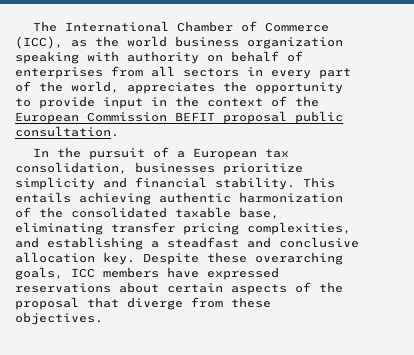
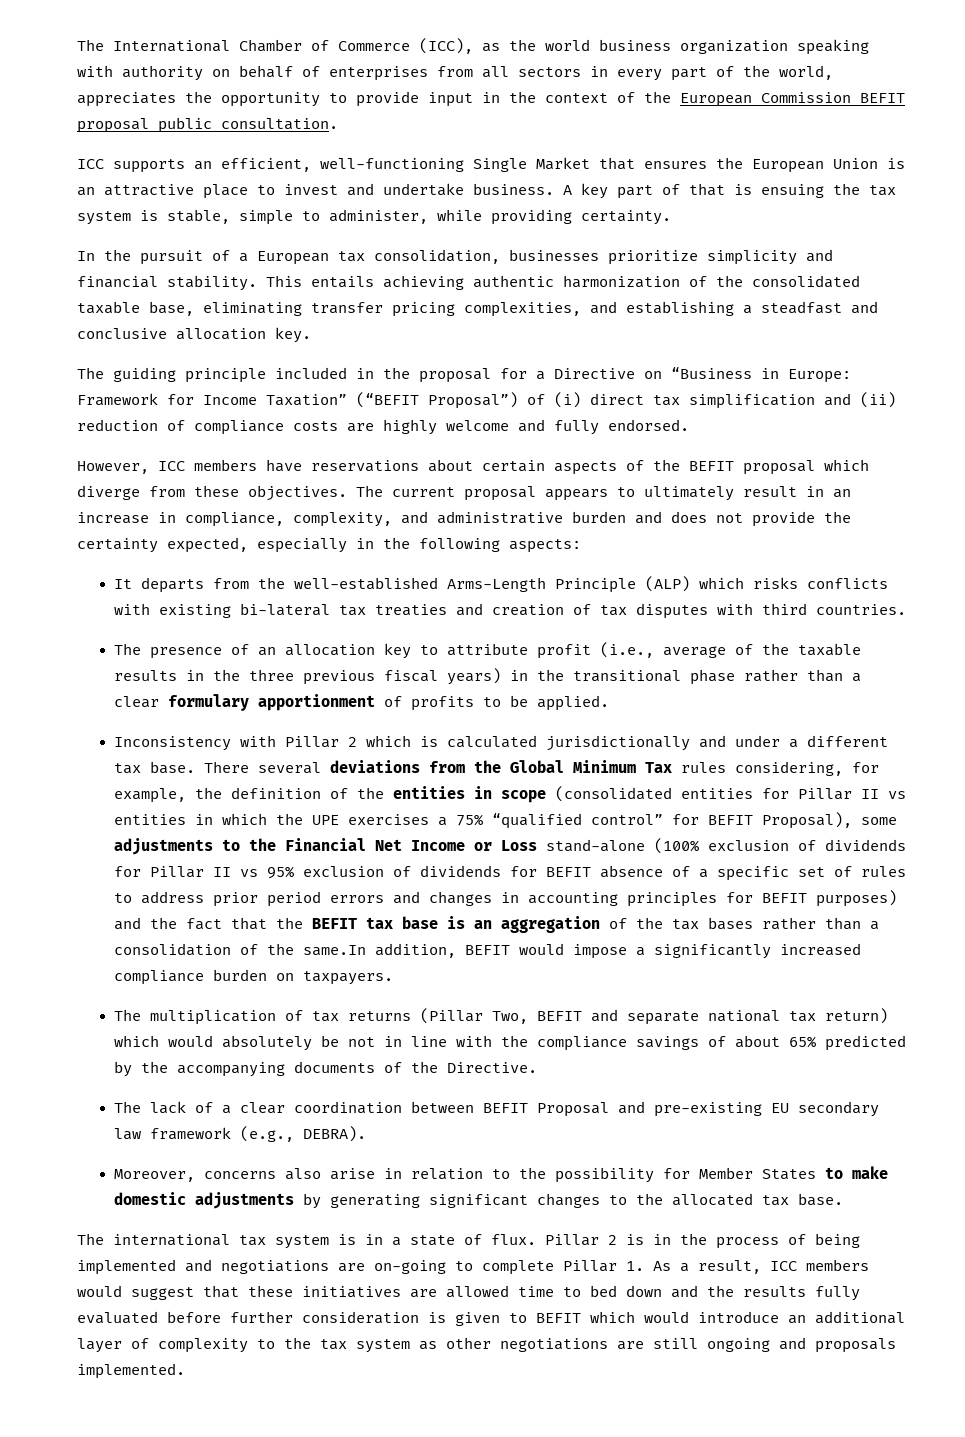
(119, 131) none -> [77,157,905,173] [77,183,896,199] [77,209,671,225] // ICC supports an efficient, well-functioning Single Market that ensures the European Union is an attractive place to invest and undertake business. A key part of that is ensuing the tax system is stable, simple to administer, while providing certainty.
[143,252,343,265] [15,267,63,280] Despite these overarching goals, -> [77,367,851,383] [77,392,896,409] [77,419,689,435] [77,461,149,474] // The guiding principle included in the proposal for a Directive on “Business in Europe: Framework for Income Taxation” (“BEFIT Proposal”) of (i) direct tax simplification and (ii) reduction of compliance costs are highly welcome and fully endorsed. // However,
[207,267,279,280] expressed -> (302, 465) none
[15,297,119,310] proposal that -> [689,459,869,475] BEFIT proposal which
(103, 318) none -> [356,485,851,501] [77,511,851,527] [77,537,581,553] [113,576,888,593] [113,603,906,619] [113,642,861,659] [113,668,861,685] [113,694,609,711] [113,735,888,751] [113,760,879,776] [113,786,906,803] [113,812,897,829] [113,838,906,855] [113,865,906,881] [113,890,897,907] [113,916,879,933] [113,943,861,959] [113,969,393,985] [113,1008,888,1025] [113,1035,906,1051] [113,1061,537,1077] [113,1101,879,1117] [113,1126,366,1142] [113,1166,888,1183] [113,1192,843,1209] [77,1233,860,1249] [77,1259,869,1275] [77,1285,860,1301] [77,1311,905,1326] [77,1337,896,1353] [77,1363,185,1379] The current proposal appears to ultimately result in an increase in compliance, complexity, and administrative burden and does not provide the certainty expected, especially in the following aspects: // It departs from the well-established Arms-Length Principle (ALP) which risks conflicts with existing bi-lateral tax treaties and creation of tax disputes with third countries. // The presence of an allocation key to attribute profit (i.e., average of the taxable results in the three previous fiscal years) in the transitional phase rather than a clear formulary apportionment of profits to be applied. // Inconsistency with Pillar 2 which is calculated jurisdictionally and under a different tax base. There several deviations from the Global Minimum Tax rules considering, for example, the definition of the entities in scope (consolidated entities for Pillar II vs entities in which the UPE exercises a 75% “qualified control” for BEFIT Proposal), some adjustments to the Financial Net Income or Loss stand-alone (100% exclusion of dividends for Pillar II vs 95% exclusion of dividends for BEFIT absence of a specific set of rules to address prior period errors and changes in accounting principles for BEFIT purposes) and the fact that the BEFIT tax base is an aggregation of the tax bases rather than a consolidation of the same.In addition, BEFIT would impose a significantly increased compliance burden on taxpayers. // The multiplication of tax returns (Pillar Two, BEFIT and separate national tax return) which would absolutely be not in line with the compliance savings of about 65% predicted by the accompanying documents of the Directive. // The lack of a clear coordination between BEFIT Proposal and pre-existing EU secondary law framework (e.g., DEBRA). // Moreover, concerns also arise in relation to the possibility for Member States to make domestic adjustments by generating significant changes to the allocated tax base. // The international tax system is in a state of flux. Pillar 2 is in the process of being implemented and negotiations are on-going to complete Pillar 1. As a result, ICC members would suggest that these initiatives are allowed time to bed down and the results fully evaluated before further consideration is given to BEFIT which would introduce an additional layer of complexity to the tax system as other negotiations are still ongoing and proposals implemented.

